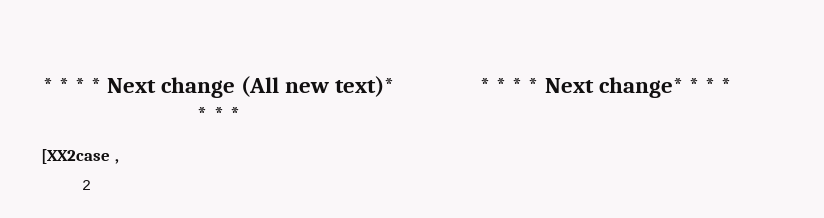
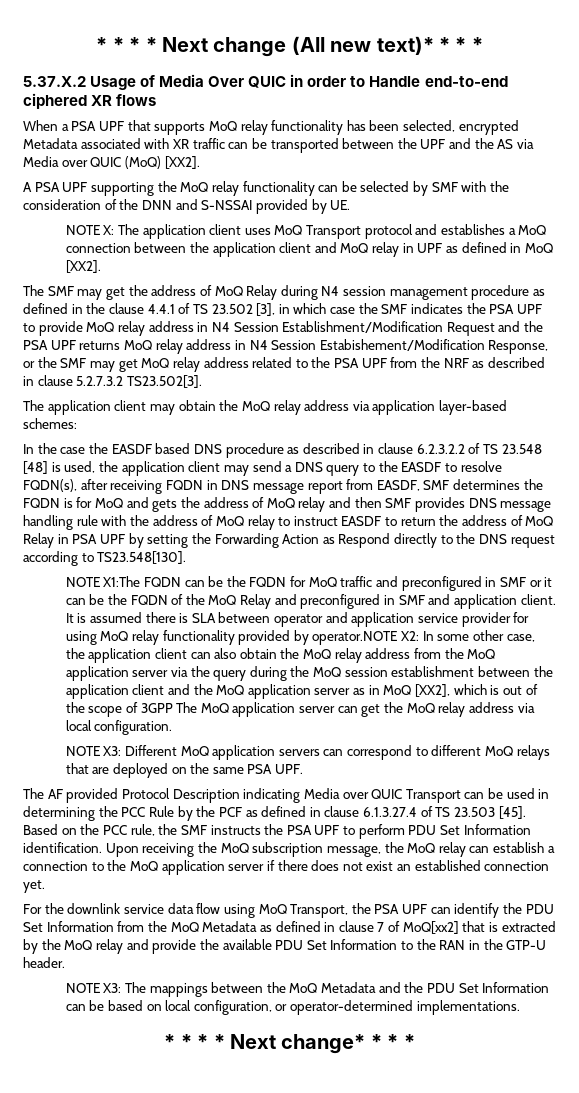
[41,149,119,164] [82,180,92,190] [XX2case , // 2 -> [23,74,508,90] [23,93,157,109] [23,120,519,135] [23,138,535,153] [23,156,200,169] [23,181,510,196] [23,199,351,214] [65,224,547,239] [65,242,553,257] [65,260,101,273] [23,285,546,300] [23,303,542,316] [23,321,544,336] [23,339,549,354] [23,357,545,372] [23,375,202,388] [23,400,508,415] [23,418,77,429] [23,443,542,458] [23,461,502,476] [23,479,543,494] [23,497,552,512] [23,515,554,530] [23,533,555,548] [23,551,187,566] [65,576,553,591] [65,594,556,609] [65,612,530,627] [65,630,535,645] [65,648,496,663] [65,666,553,681] [65,684,538,699] [65,702,535,717] [65,720,173,735] [65,745,550,760] [65,763,304,778] [23,788,550,803] [23,806,526,821] [23,824,531,839] [23,842,555,857] [23,860,550,875] [23,880,45,893] [23,903,554,918] [23,921,556,934] [23,939,547,954] [23,957,65,968] [65,982,550,997] [65,1000,520,1015] 5.37.X.2 Usage of Media Over QUIC in order to Handle end-to-end ciphered XR flows // When a PSA UPF that supports MoQ relay functionality has been selected, encrypted Metadata associated with XR traffic can be transported between the UPF and the AS via Media over QUIC (MoQ) [XX2]. // A PSA UPF supporting the MoQ relay functionality can be selected by SMF with the consideration of the DNN and S-NSSAI provided by UE. // NOTE X: The application client uses MoQ Transport protocol and establishes a MoQ connection between the application client and MoQ relay in UPF as defined in MoQ [XX2]. // The SMF may get the address of MoQ Relay during N4 session management procedure as defined in the clause 4.4.1 of TS 23.502 [3], in which case the SMF indicates the PSA UPF to provide MoQ relay address in N4 Session Establishment/Modification Request and the PSA UPF returns MoQ relay address in N4 Session Estabishement/Modification Response, or the SMF may get MoQ relay address related to the PSA UPF from the NRF as described in clause 5.2.7.3.2 TS23.502[3]. // The application client may obtain the MoQ relay address via application layer-based schemes: // In the case the EASDF based DNS procedure as described in clause 6.2.3.2.2 of TS 23.548 [48] is used, the application client may send a DNS query to the EASDF to resolve FQDN(s), after receiving FQDN in DNS message report from EASDF, SMF determines the FQDN is for MoQ and gets the address of MoQ relay and then SMF provides DNS message handling rule with the address of MoQ relay to instruct EASDF to return the address of MoQ Relay in PSA UPF by setting the Forwarding Action as Respond directly to the DNS request according to TS23.548[130]. // NOTE X1:The FQDN can be the FQDN for MoQ traffic and preconfigured in SMF or it can be the FQDN of the MoQ Relay and preconfigured in SMF and application client. It is assumed there is SLA between operator and application service provider for using MoQ relay functionality provided by operator.NOTE X2: In some other case, the application client can also obtain the MoQ relay address from the MoQ application server via the query during the MoQ session establishment between the application client and the MoQ application server as in MoQ [XX2], which is out of the scope of 3GPP The MoQ application server can get the MoQ relay address via local configuration. // NOTE X3: Different MoQ application servers can correspond to different MoQ relays that are deployed on the same PSA UPF. // The AF provided Protocol Description indicating Media over QUIC Transport can be used in determining the PCC Rule by the PCF as defined in clause 6.1.3.27.4 of TS 23.503 [45]. Based on the PCC rule, the SMF instructs the PSA UPF to perform PDU Set Information identification. Upon receiving the MoQ subscription message, the MoQ relay can establish a connection to the MoQ application server if there does not exist an established connection yet. // For the downlink service data flow using MoQ Transport, the PSA UPF can identify the PDU Set Information from the MoQ Metadata as defined in clause 7 of MoQ[xx2] that is extracted by the MoQ relay and provide the available PDU Set Information to the RAN in the GTP-U header. // NOTE X3: The mappings between the MoQ Metadata and the PDU Set Information can be based on local configuration, or operator-determined implementations.

